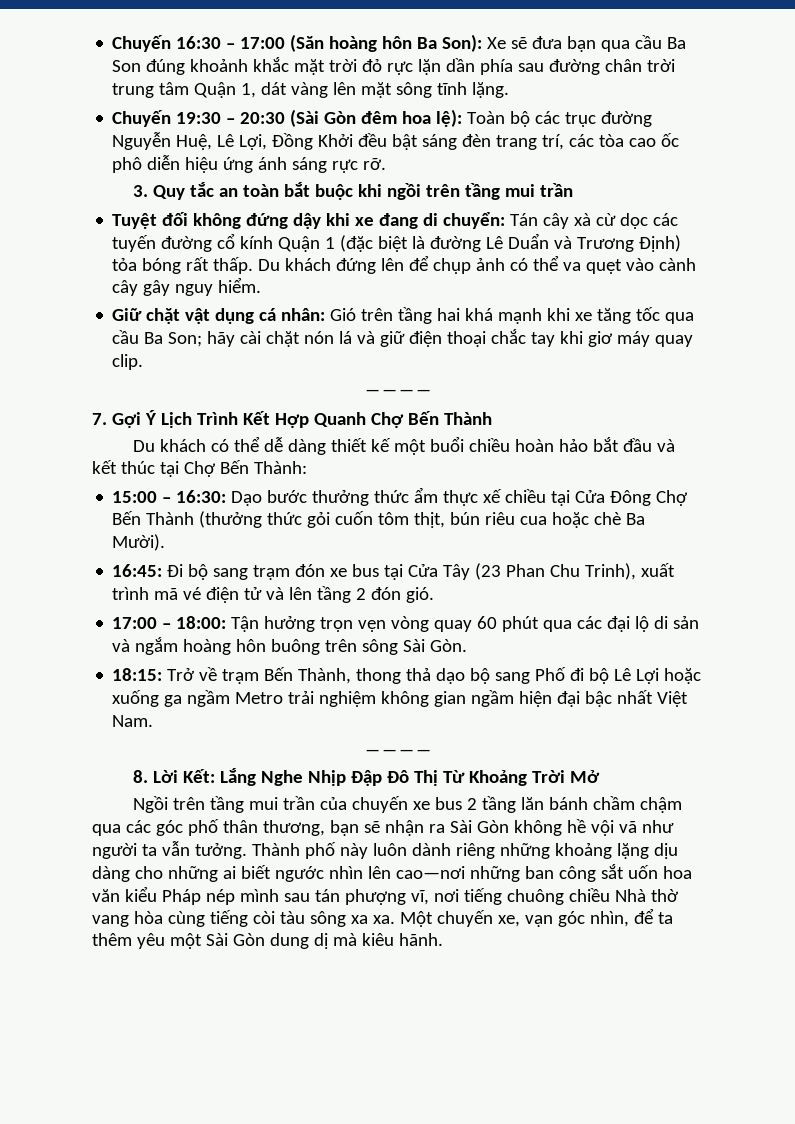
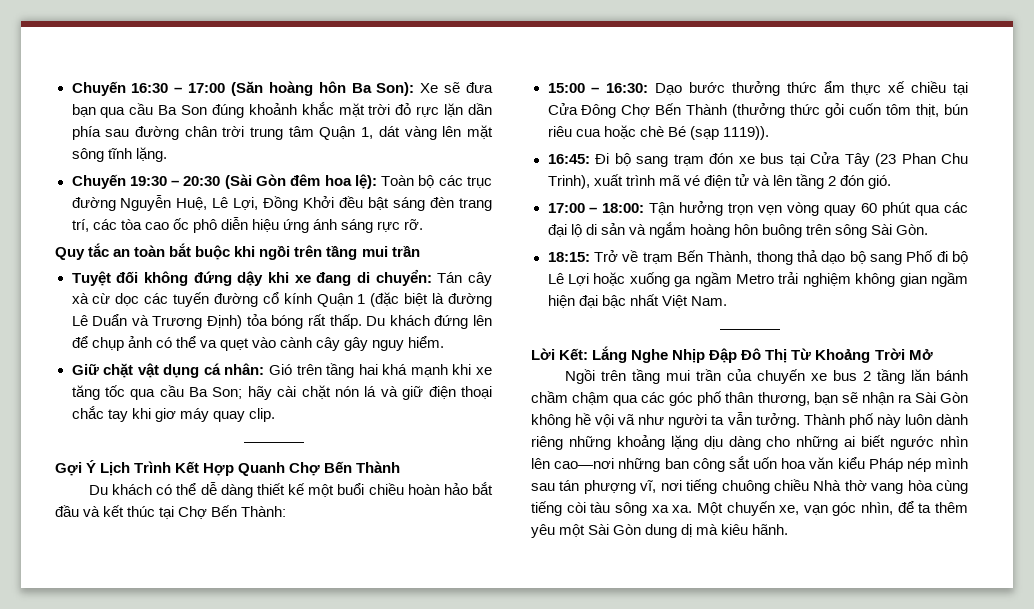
[133,185,149,197] 3. -> (424, 224) none
[92,413,107,425] 7. -> (304, 444) none
[626,513,646,525] [112,534,166,551] Ba Mười). -> [667,126,769,140] Bé (sạp 1119)).
[133,770,149,783] 8. -> (780, 331) none

